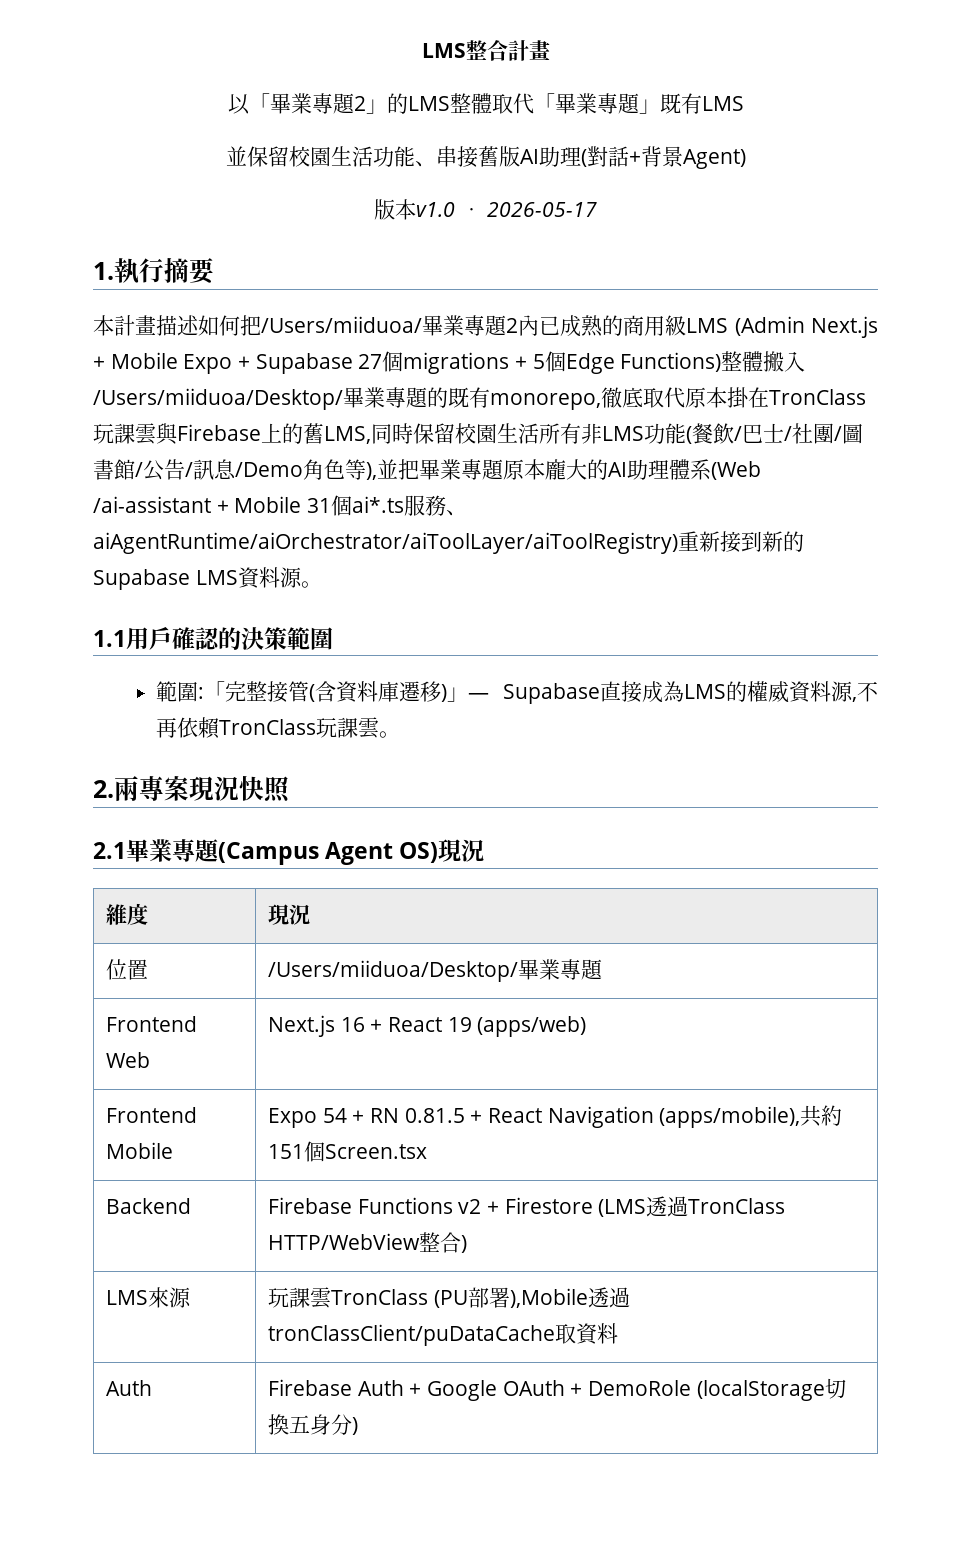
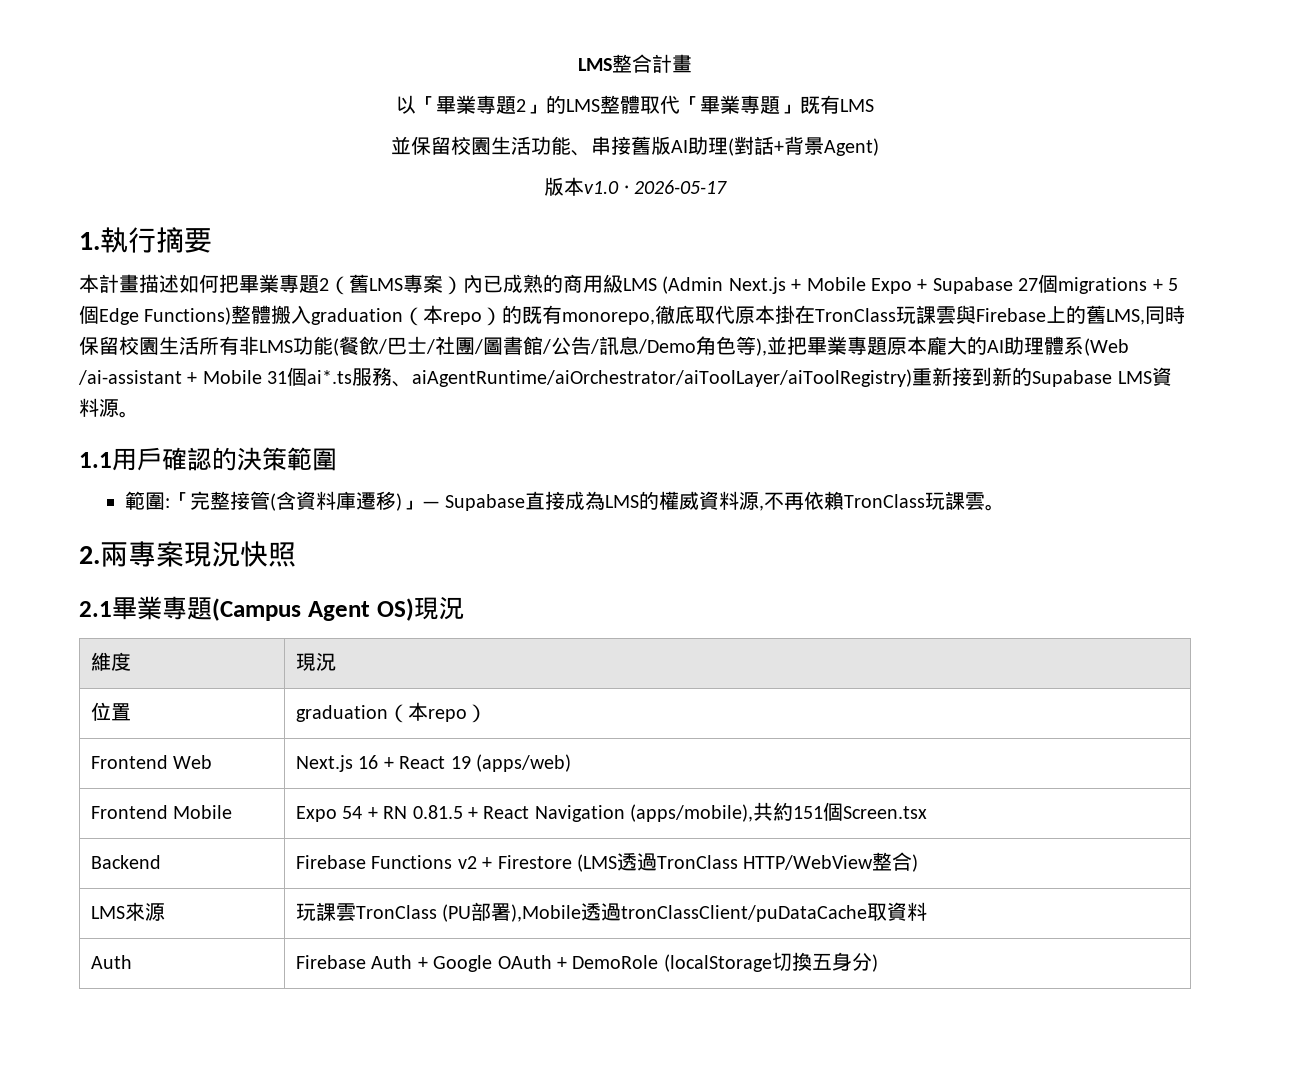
[261,315,518,336] /Users/miiduoa/畢業專題2 -> [239,274,463,295] 畢業專題2（舊LMS專案）
[93,387,428,410] /Users/miiduoa/Desktop/畢業專題 -> [311,305,503,326] graduation（本repo）
[268,959,604,982] /Users/miiduoa/Desktop/畢業專題 -> [295,702,487,723] graduation（本repo）

